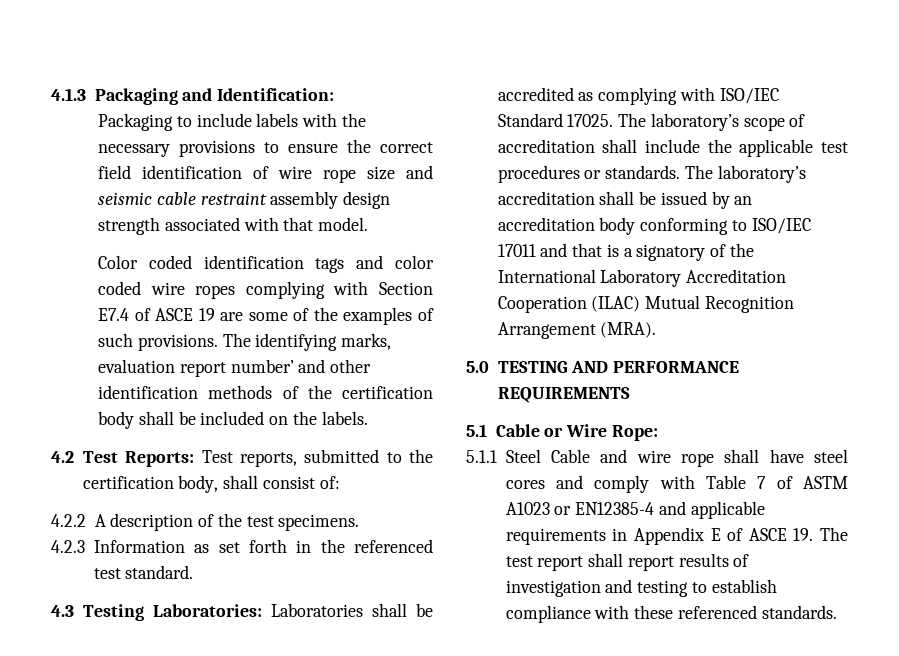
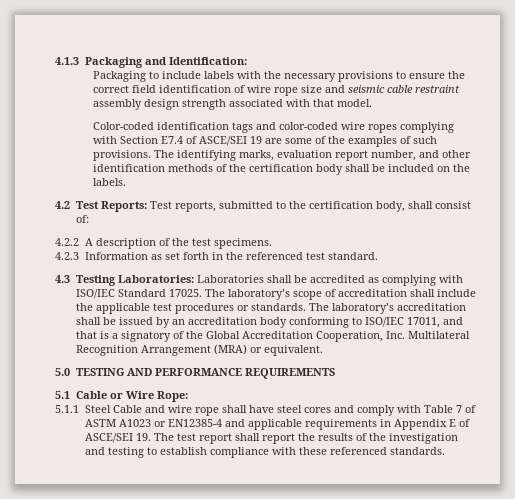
[98,255,192,269] Color coded -> [93,122,155,130] Color-coded
[394,255,434,269] [98,281,142,295] color coded -> [279,122,339,130] color-coded
[155,308,194,321] ASCE -> [199,136,248,146] ASCE/SEI
[230,359,294,373] number’ -> [371,150,417,161] number,
[497,244,536,257] 17011 -> [406,317,440,328] 17011,
[497,269,787,287] [497,295,794,313] [497,322,657,339] International Laboratory Accreditation Cooperation (ILAC) Mutual Recognition Arrangement (MRA). -> [205,331,470,342] [75,344,323,356] Global Accreditation Cooperation, Inc. Multilateral Recognition Arrangement (MRA) or equivalent.
[748,528,787,541] ASCE -> [84,433,133,443] ASCE/SEI
(674, 563) none -> [297,433,315,441] the
(750, 560) none -> [368,433,386,441] the

